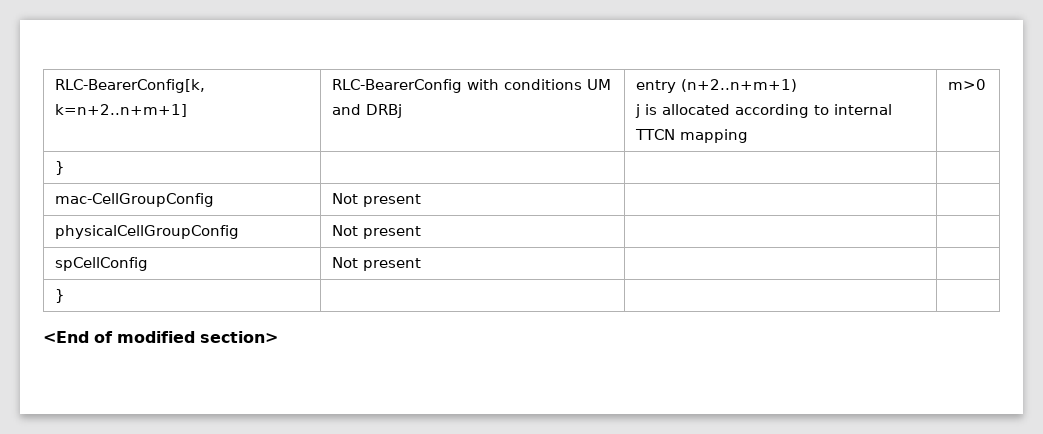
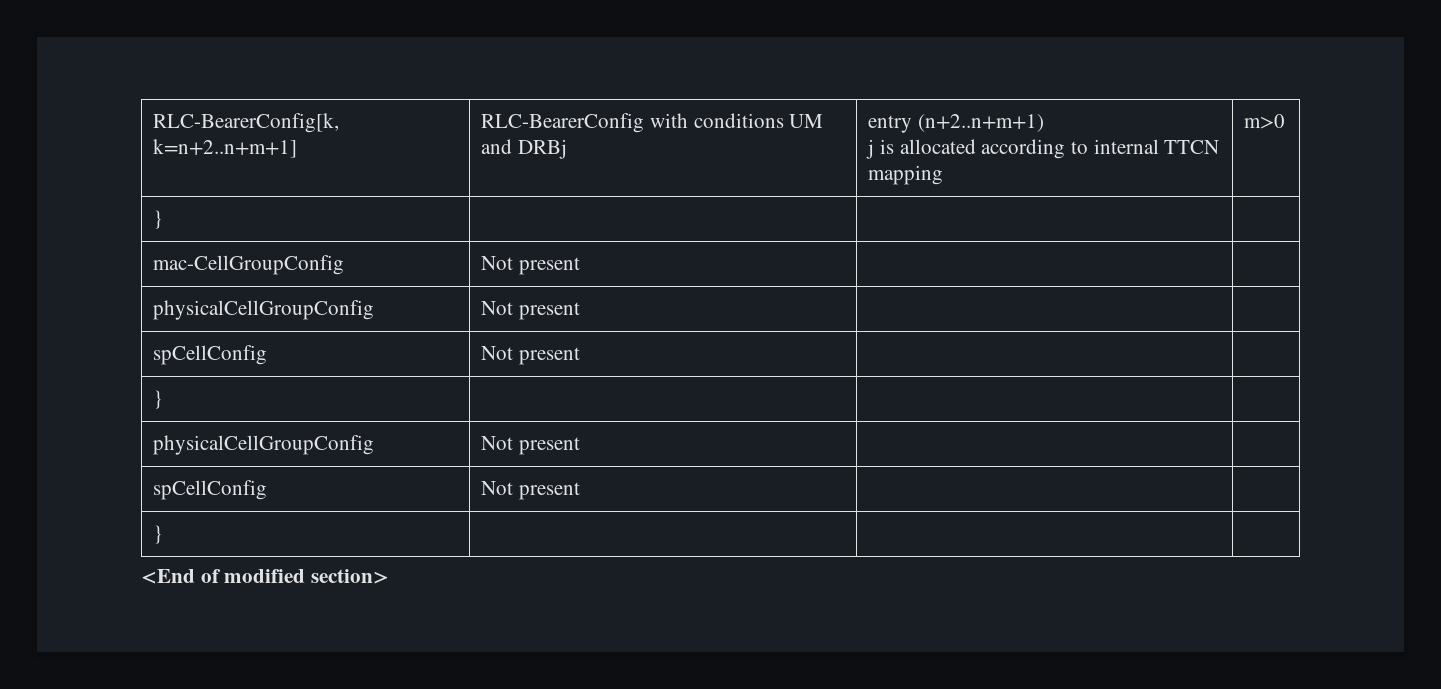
(65, 296) none -> [153,435,375,455] [481,436,580,455] [153,480,268,500] [481,481,580,500] [153,525,164,544] // physicalCellGroupConfig | Not present | | // spCellConfig | Not present | | // } | | |

